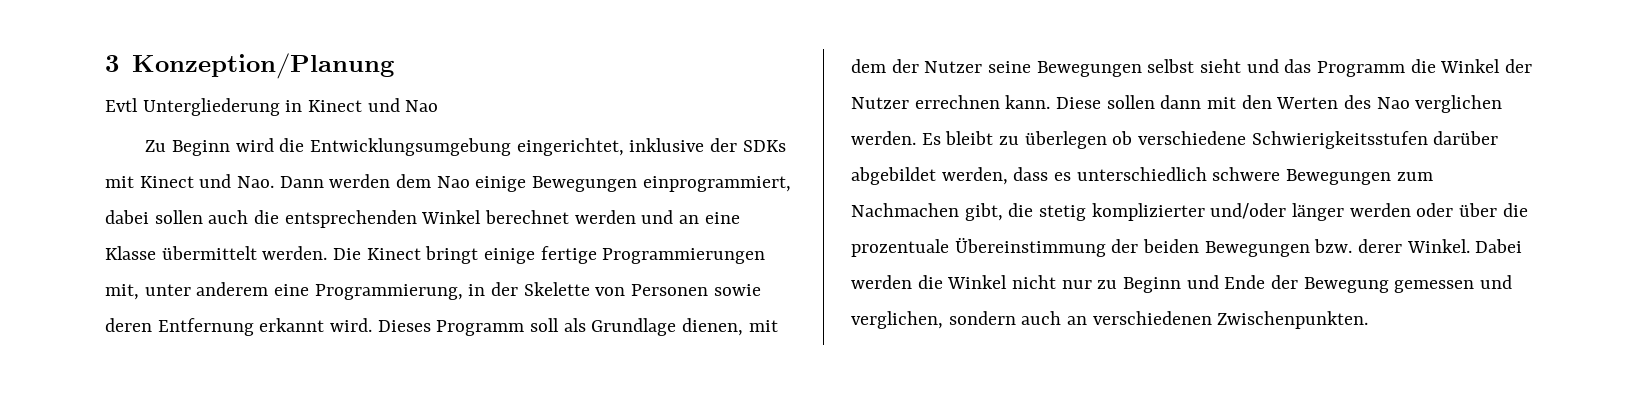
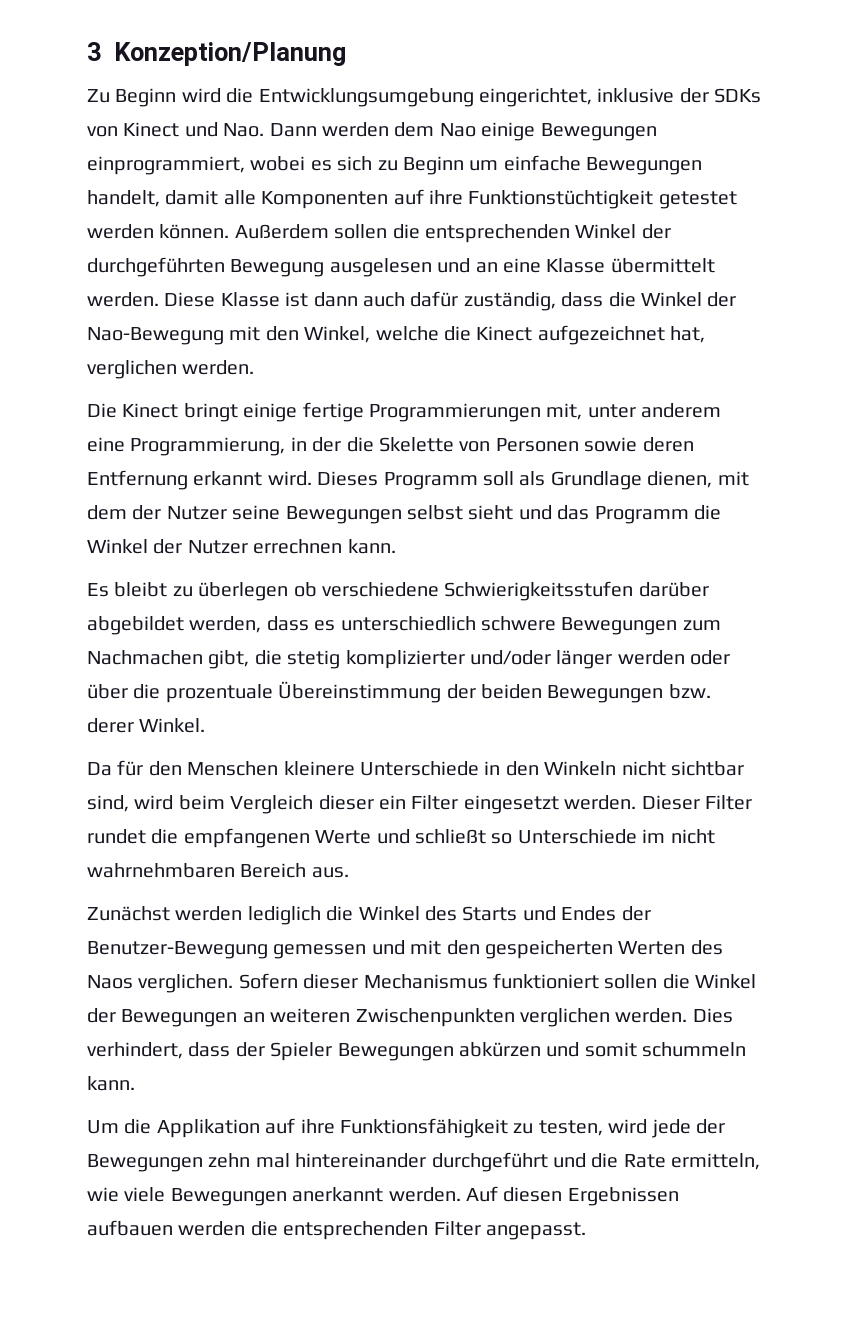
[105,98,439,116] // Evtl Untergliederung in Kinect und Nao -> (346, 54) none
[105,176,134,188] mit -> [87,126,118,137] von
[105,210,636,228] dabei sollen auch die entsprechenden Winkel berechnet werden -> [250,155,703,175] [87,189,737,209] [87,224,671,243] [87,257,432,277] wobei es sich zu Beginn um einfache Bewegungen handelt, damit alle Komponenten auf ihre Funktionstüchtigkeit getestet werden können. Außerdem sollen die entsprechenden Winkel der durchgeführten Bewegung ausgelesen
(328, 253) none -> [164,291,737,311] [87,325,706,345] [87,360,255,379] Diese Klasse ist dann auch dafür zuständig, dass die Winkel der Nao-Bewegung mit den Winkel, welche die Kinect aufgezeichnet hat, verglichen werden. //
(519, 289) none -> [346,437,374,452] die
[1056,95,1503,113] [851,131,916,145] Diese sollen dann mit den Werten des Nao verglichen werden. -> (396, 546) //
[1475,239,1523,253] [851,275,1513,293] [851,311,1369,329] Dabei werden die Winkel nicht nur zu Beginn und Ende der Bewegung gemessen und verglichen, sondern auch an verschiedenen Zwischenpunkten. -> [87,760,744,776] [87,795,752,814] [87,828,715,848] [87,863,349,878] [87,906,651,925] [87,940,723,959] [87,973,757,993] [87,1008,733,1027] [87,1042,747,1061] [87,1076,135,1091] [87,1118,725,1138] [87,1152,761,1172] [87,1186,679,1206] [87,1220,586,1240] // Da für den Menschen kleinere Unterschiede in den Winkeln nicht sichtbar sind, wird beim Vergleich dieser ein Filter eingesetzt werden. Dieser Filter rundet die empfangenen Werte und schließt so Unterschiede im nicht wahrnehmbaren Bereich aus. // Zunächst werden lediglich die Winkel des Starts und Endes der Benutzer-Bewegung gemessen und mit den gespeicherten Werten des Naos verglichen. Sofern dieser Mechanismus funktioniert sollen die Winkel der Bewegungen an weiteren Zwischenpunkten verglichen werden. Dies verhindert, dass der Spieler Bewegungen abkürzen und somit schummeln kann. // Um die Applikation auf ihre Funktionsfähigkeit zu testen, wird jede der Bewegungen zehn mal hintereinander durchgeführt und die Rate ermitteln, wie viele Bewegungen anerkannt werden. Auf diesen Ergebnissen aufbauen werden die entsprechenden Filter angepasst.

